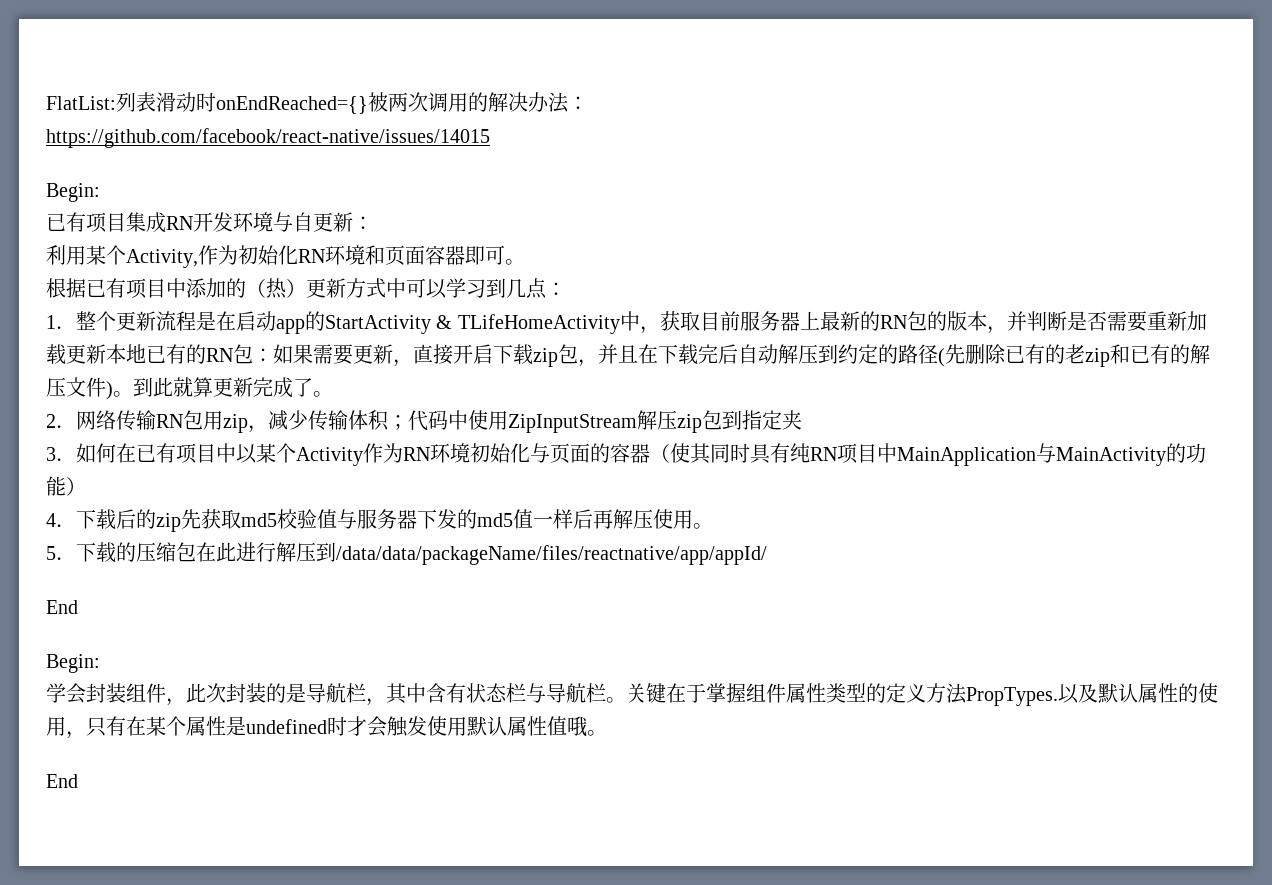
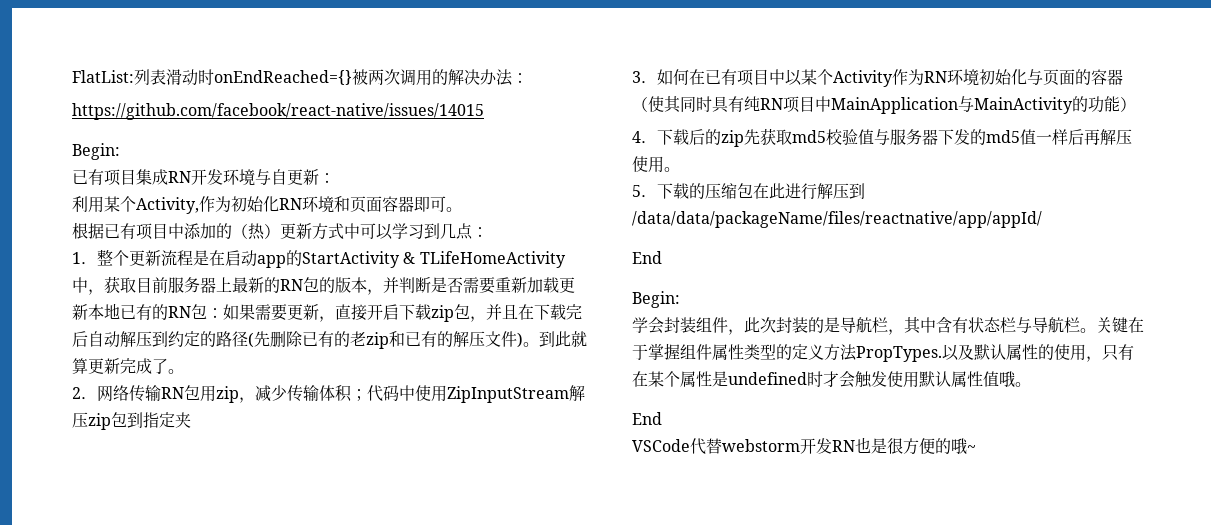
(78, 781) none -> [632,437,976,455] // VSCode代替webstorm开发RN也是很方便的哦~

